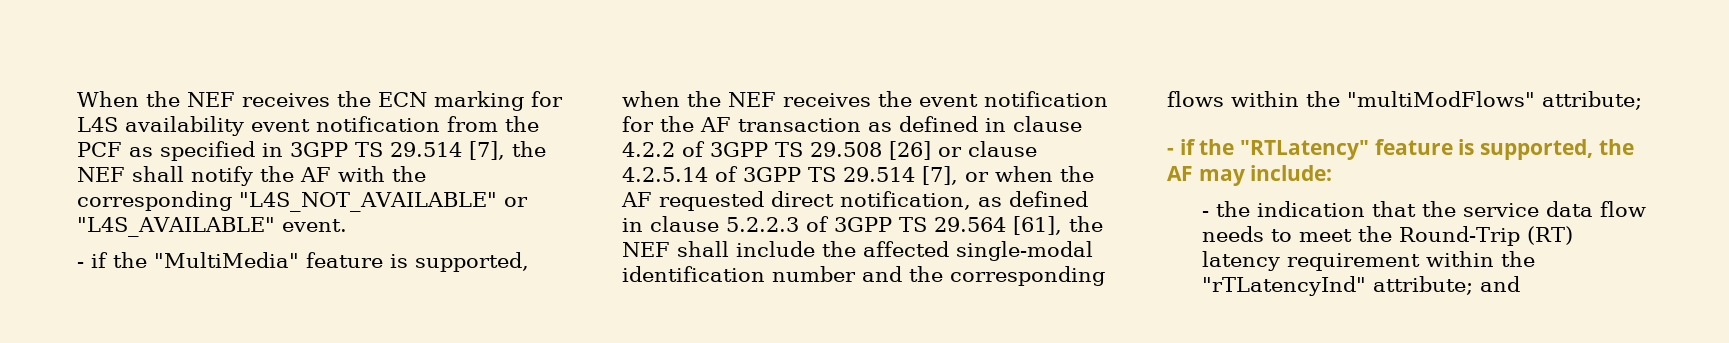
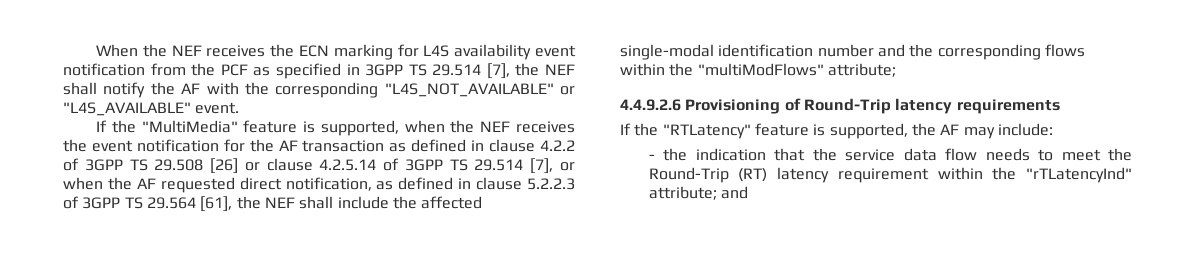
[77,252,108,268] - if -> [96,120,108,132] If
[1167,139,1196,155] - if -> [620,98,1060,114] [620,123,631,135] 4.4.9.2.6 Provisioning of Round-Trip latency requirements // If

